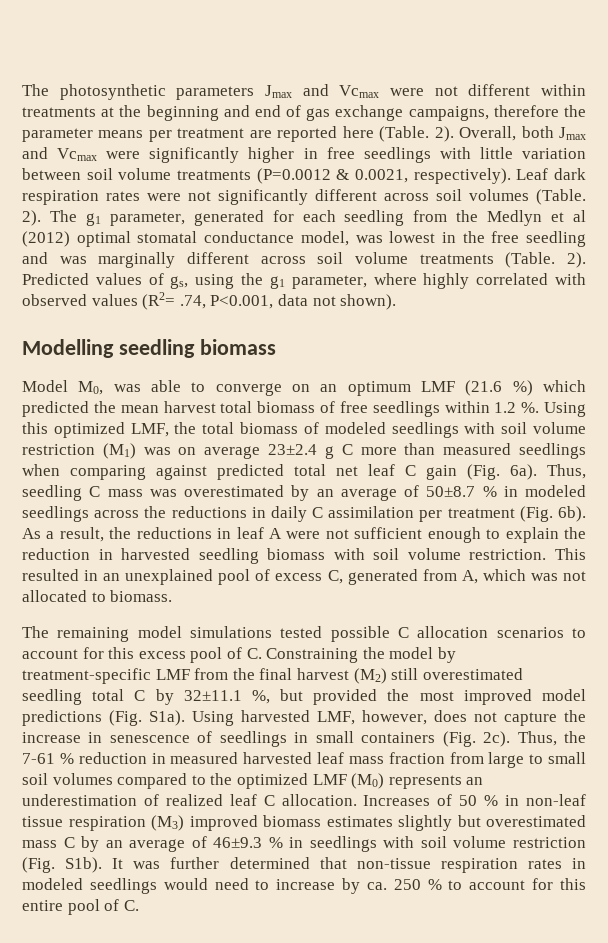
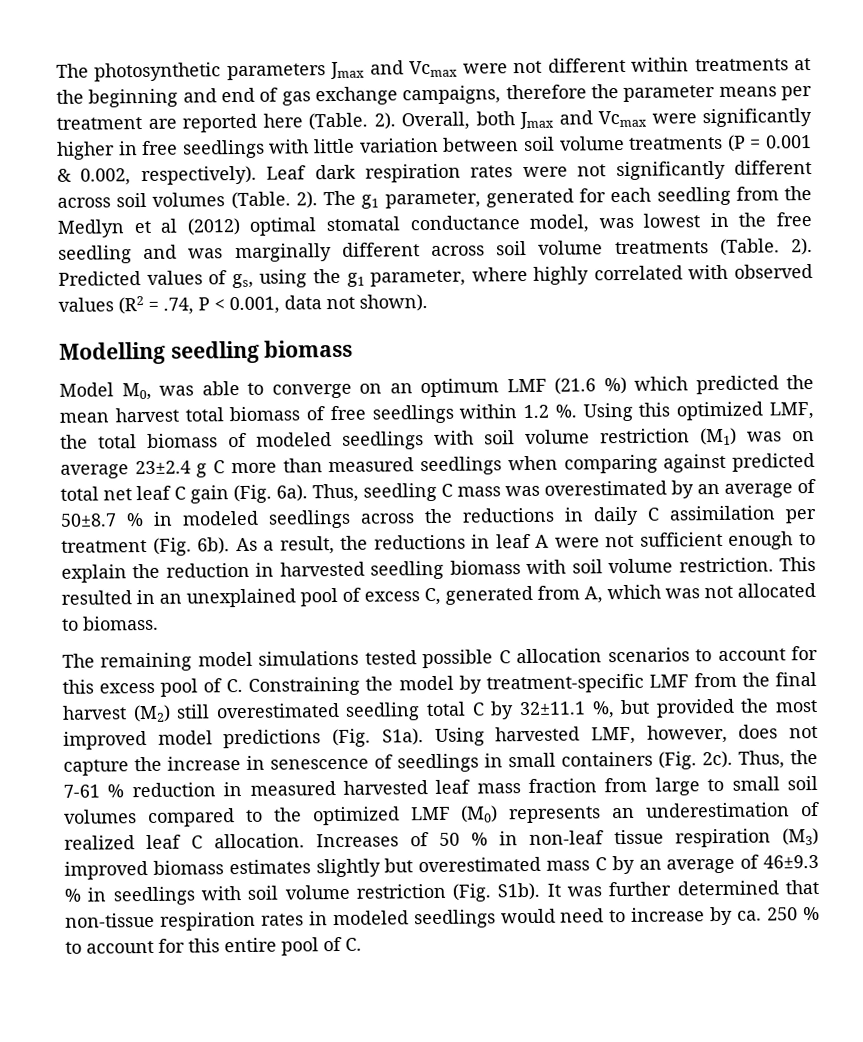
[256,168,408,184] (P=0.0012 & 0.0021, -> [726,134,813,152] [57,168,132,186] (P = 0.001 & 0.002,
[142,292,274,310] (R2= .74, P<0.001, -> [118,296,280,315] (R2 = .74, P < 0.001,

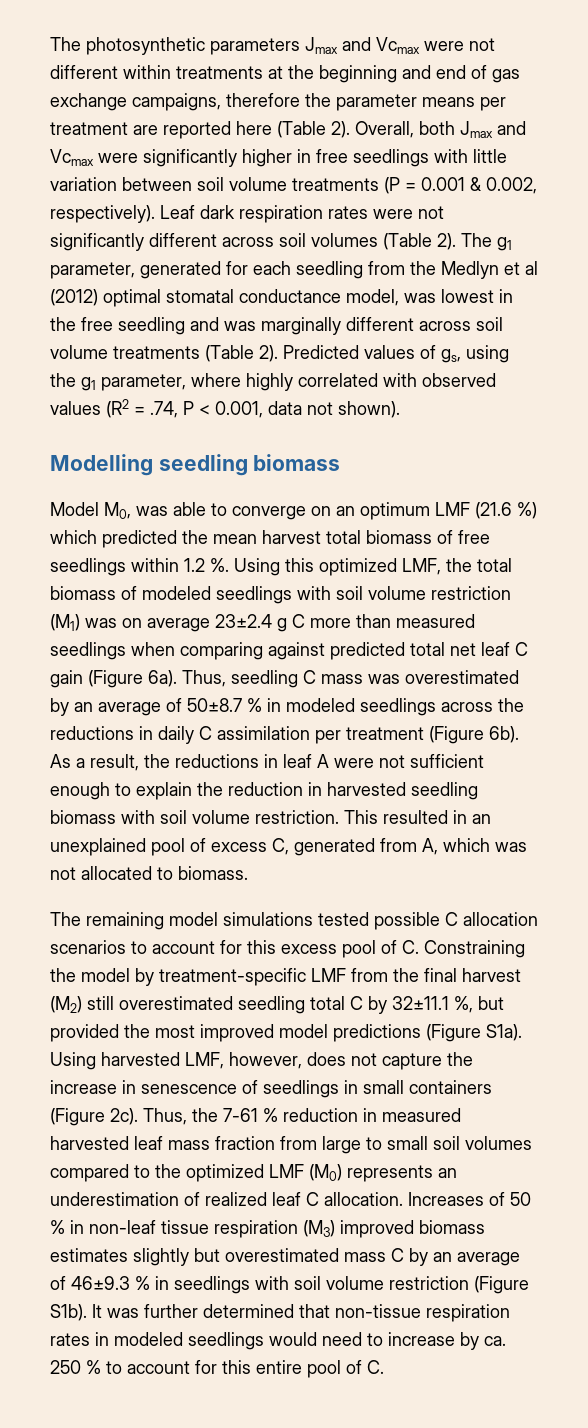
[308,112,368,131] (Table. -> [277,121,326,138] (Table
[230,191,291,210] (Table. -> [383,233,432,250] (Table
[719,238,780,256] (Table. -> [205,345,254,362] (Table
[233,484,272,504] (Fig. -> [88,670,143,688] (Figure
[152,537,192,556] (Fig. -> [429,726,484,744] (Figure
[332,728,372,748] (Fig. -> [426,1024,481,1042] (Figure
[658,751,697,770] (Fig. -> [50,1108,105,1126] (Figure
[452,883,492,902] (Fig. -> [474,1276,529,1294] (Figure

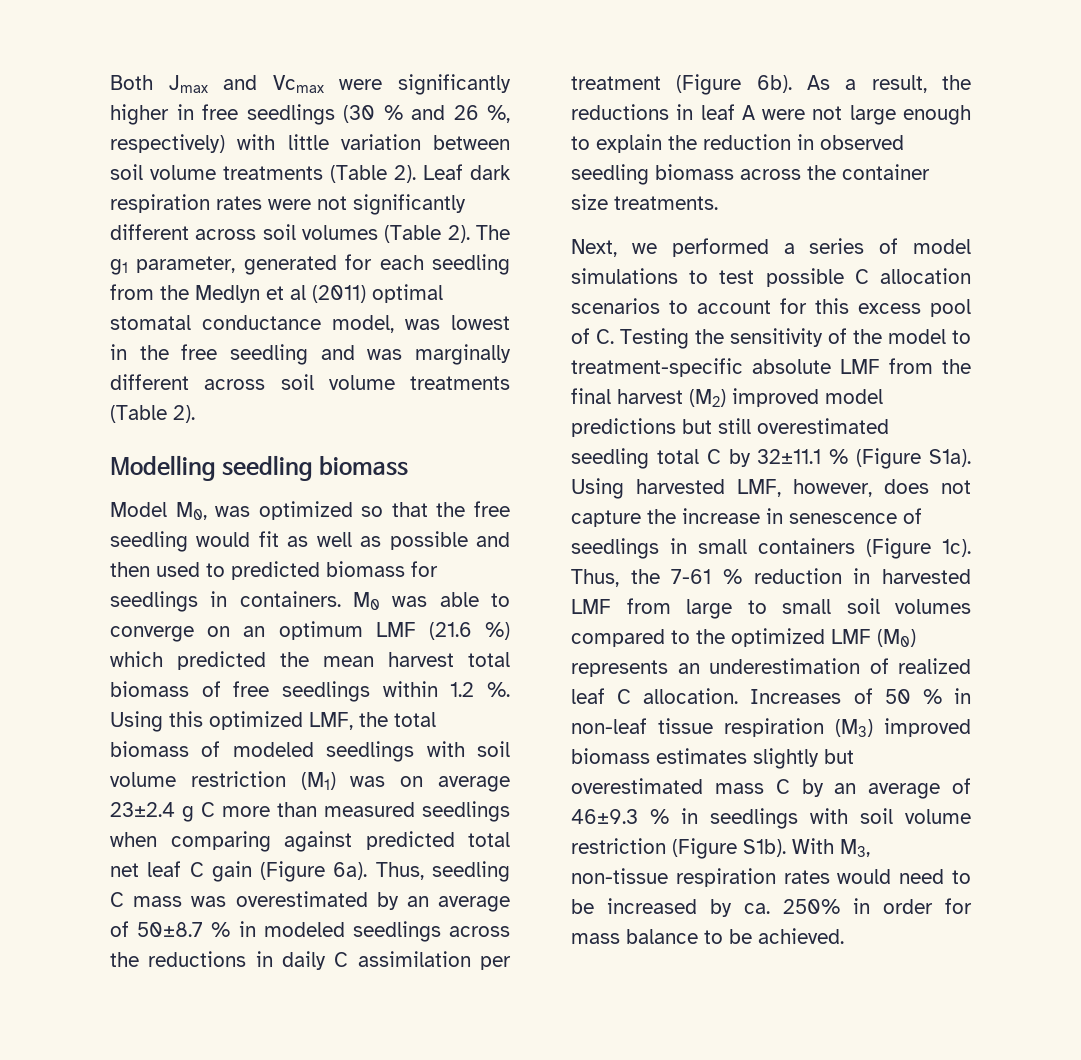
[50,37,495,55] [50,65,520,83] [50,93,506,111] [50,121,455,139] The photosynthetic parameters Jmax and Vcmax were not different within treatments at the beginning and end of gas exchange campaigns, therefore the parameter means per treatment are reported here (Table 2). Overall, both -> [110,75,153,90] Both
(429, 158) none -> [343,105,510,123] [110,134,225,153] (30 % and 26 %, respectively)
[384,177,537,194] [50,205,155,223] (P = 0.001 & 0.002, respectively). -> [330,165,416,183] (Table 2).
[50,289,98,306] (2012) -> [312,285,366,303] (2011)
[283,345,509,363] [50,373,496,391] [50,399,400,418] Predicted values of gs, using the g1 parameter, where highly correlated with observed values (R2 = .74, P < 0.001, data not shown). -> (195, 414) none
(168, 511) none -> [258,501,510,520] [110,531,510,552] [110,561,438,580] [110,591,428,612] optimized so that the free seedling would fit as well as possible and then used to predicted biomass for seedlings in containers. M0 was
[410,754,484,768] sufficient -> [849,105,896,125] large
[327,782,478,800] [50,810,491,824] [50,838,527,856] [50,866,248,880] [50,912,369,930] harvested seedling biomass with soil volume restriction. This resulted in an unexplained pool of excess C, generated from A, which was not allocated to biomass. // The remaining model simulations tested -> [820,135,904,150] [571,164,930,185] [571,194,718,210] [571,238,971,257] [571,268,755,284] observed seedling biomass across the container size treatments. // Next, we performed a series of model simulations to test
[424,940,525,958] [50,968,306,986] Constraining the model by treatment-specific -> [620,328,971,349] [571,358,831,377] Testing the sensitivity of the model to treatment-specific absolute
(82, 1004) none -> [732,388,883,407] [571,418,712,437] improved model predictions but
[454,996,504,1013] [50,1024,421,1042] %, but provided the most improved model predictions -> [829,449,849,464] %
[110,1108,138,1125] 2c). -> [942,539,971,557] 1c).
[382,1108,461,1122] [50,1136,275,1150] measured harvested leaf mass fraction -> [882,569,971,584] [571,599,611,614] harvested LMF
[92,1304,510,1322] [50,1332,506,1350] [50,1360,384,1378] It was further determined that non-tissue respiration rates in modeled seedlings would need to increase by ca. 250 % to account for this entire pool of C. -> [792,838,870,857] [571,868,971,887] [571,898,972,917] [571,928,844,944] With M3, non-tissue respiration rates would need to be increased by ca. 250% in order for mass balance to be achieved.

